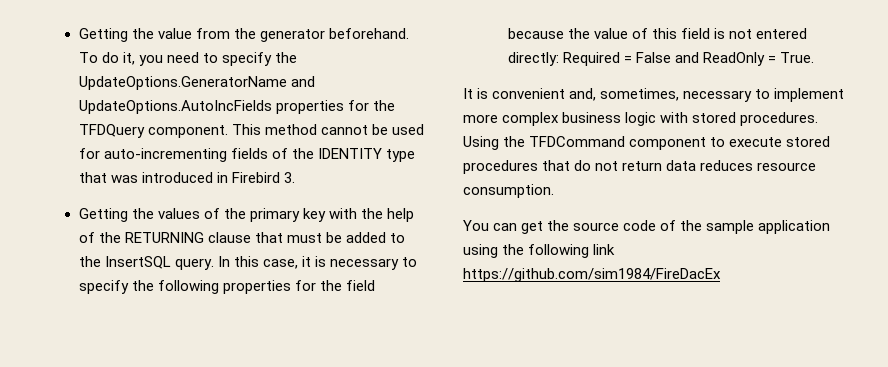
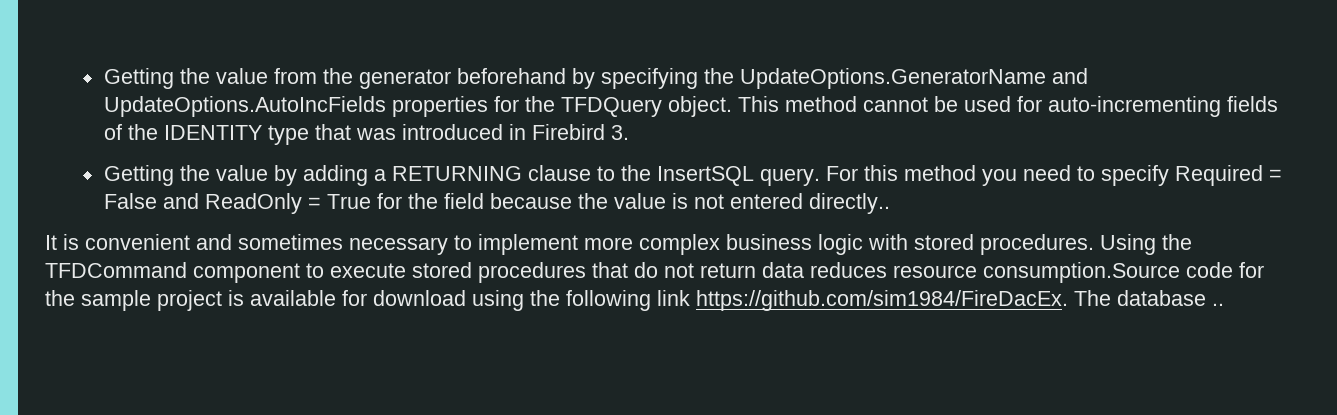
[328,28,409,39] [78,52,272,66] beforehand. To do it, you need to specify -> [456,68,698,89] beforehand by specifying
[147,125,228,138] component. -> [667,96,732,117] object.
[157,208,415,222] [78,232,406,243] [78,256,418,270] [78,280,291,294] values of the primary key with the help of the RETURNING clause that must be added to the InsertSQL query. In this case, it is necessary to specify the following properties -> [215,165,1282,186] [103,193,371,214] value by adding a RETURNING clause to the InsertSQL query. For this method you need to specify Required = False and ReadOnly = True
[631,28,808,39] [507,52,815,66] of this field is not entered directly: Required = False and ReadOnly = True. -> [671,193,890,214] is not entered directly..
[569,88,680,101] and, sometimes, -> [196,234,343,250] and sometimes
[463,184,554,198] [463,220,831,234] [463,244,616,258] [463,268,721,282] consumption. // You can get the source code of the sample application using the following link https://github.com/sim1984/FireDacEx -> [983,262,1264,283] [45,290,1224,311] consumption.Source code for the sample project is available for download using the following link https://github.com/sim1984/FireDacEx. The database ..

